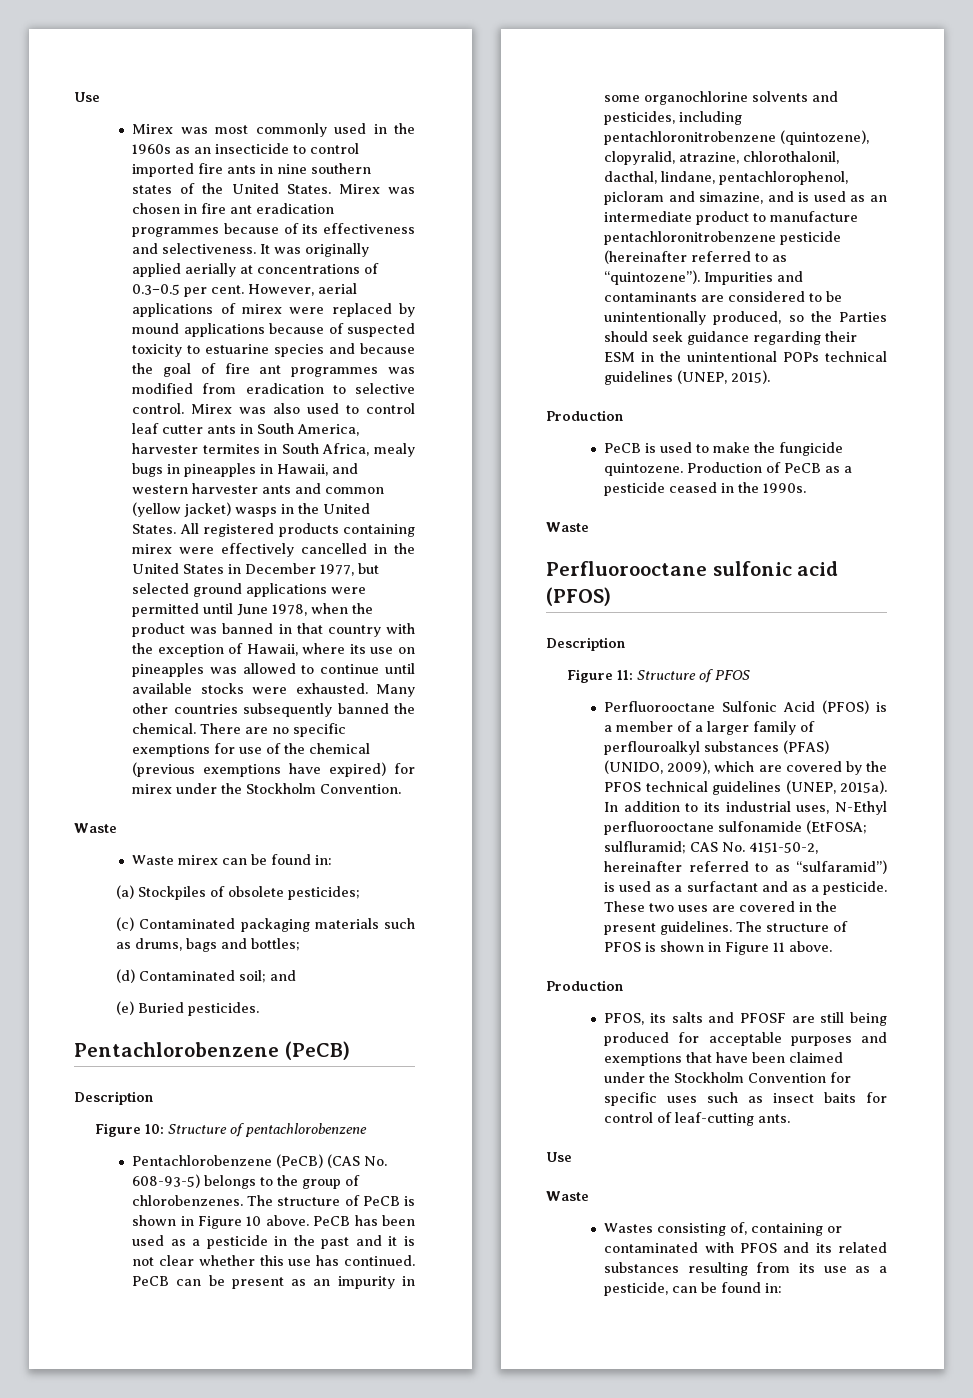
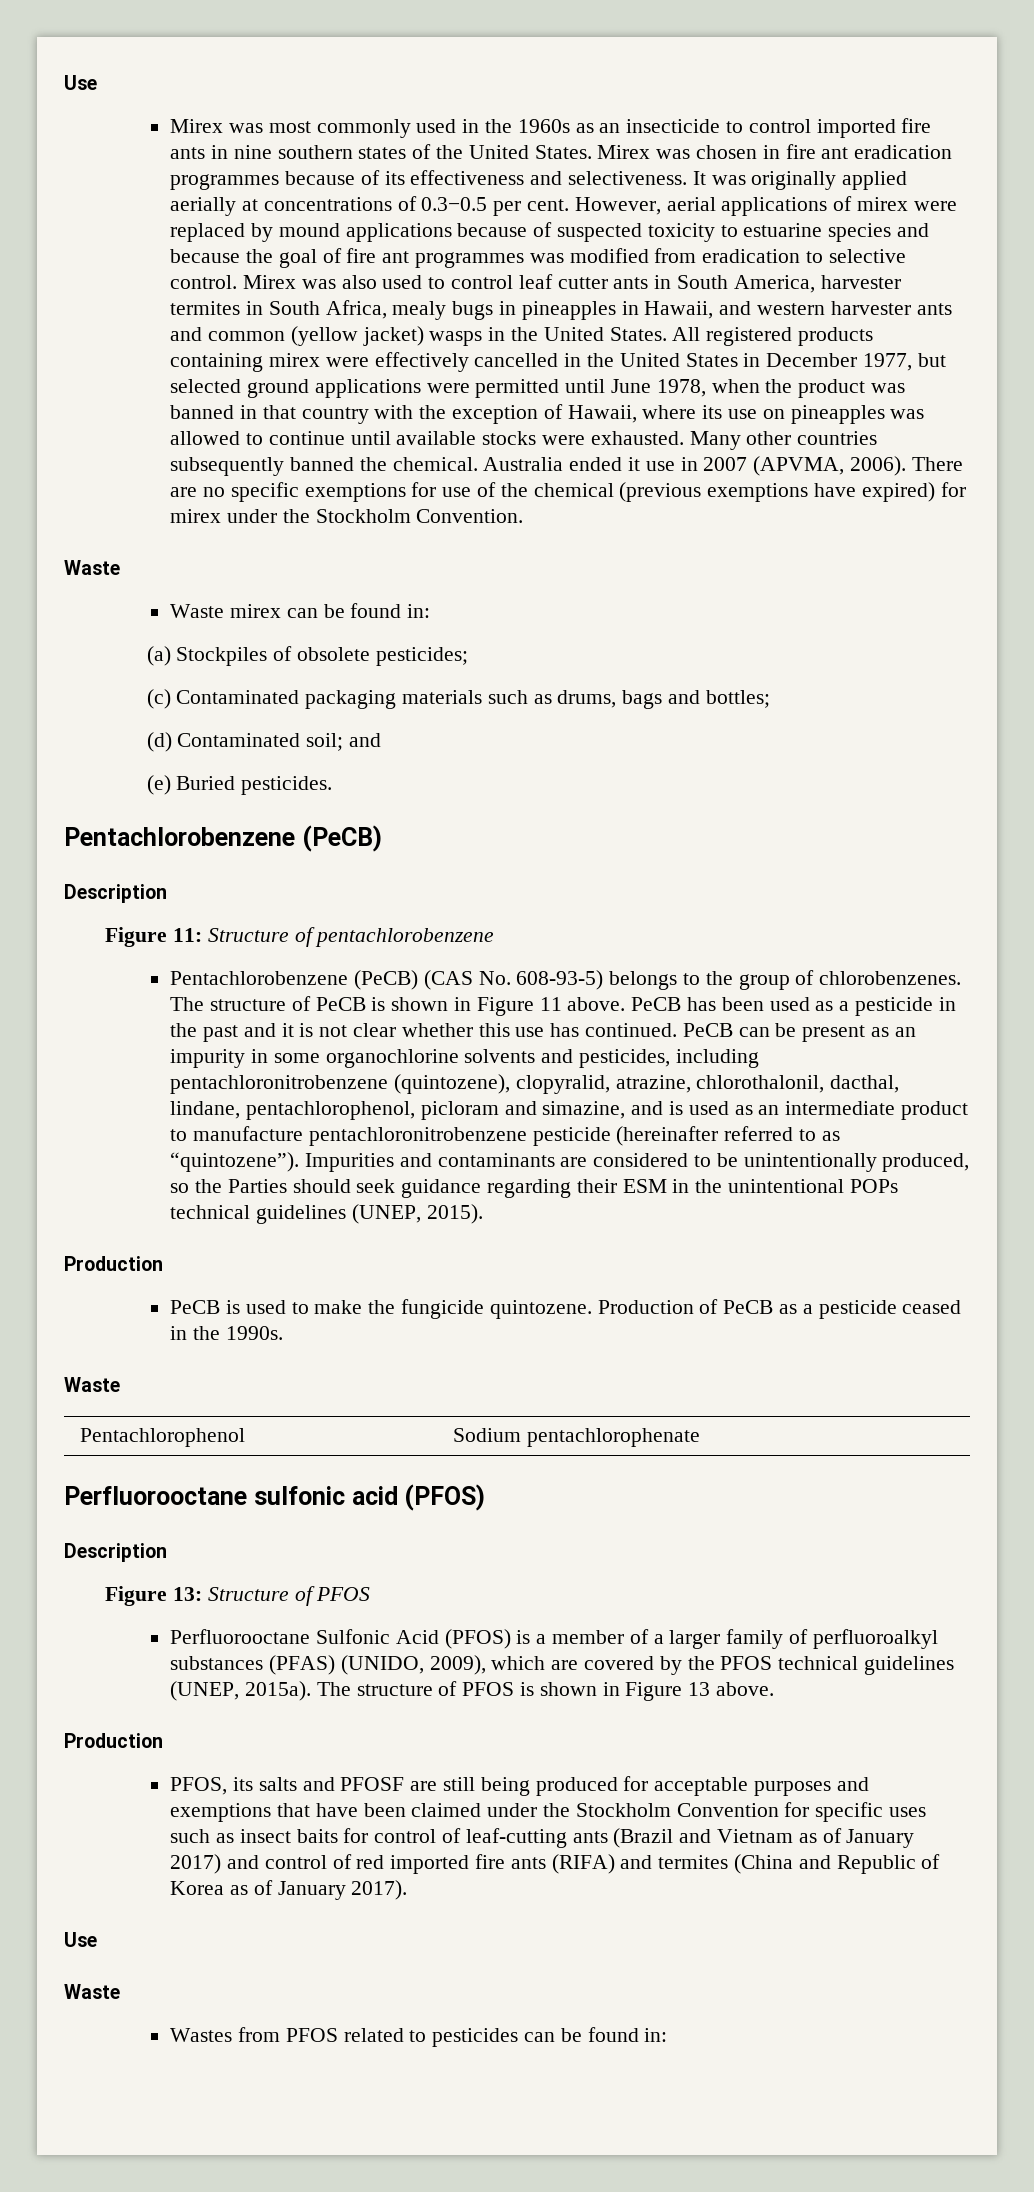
(197, 728) none -> [483,456,907,476] Australia ended it use in 2007 (APVMA, 2006).
[145,1124,165,1134] 10: -> [173,928,203,942] 11:
[246,1216,262,1226] 10 -> [539,997,562,1011] 11
(589, 527) none -> [79,1428,245,1447] [452,1428,700,1447] // Pentachlorophenol | Sodium pentachlorophenate
[617,670,634,680] 11: -> [173,1587,203,1601] 13:
[604,741,701,755] perflouroalkyl -> [812,1629,938,1649] perfluoroalkyl
[604,801,887,815] [604,820,868,835] [604,841,819,854] [604,860,887,874] [604,881,887,895] [604,901,838,912] [604,921,733,935] In addition to its industrial uses, N-Ethyl perfluorooctane sulfonamide (EtFOSA; sulfluramid; CAS No. 4151-50-2, hereinafter referred to as “sulfaramid”) is used as a surfactant and as a pesticide. These two uses are covered in the present guidelines. -> (311, 1691) none
[773,942,786,952] 11 -> [688,1682,711,1696] 13
[758,1114,791,1123] [546,1152,572,1162] [546,1191,589,1201] [604,1222,843,1236] [604,1242,887,1253] [604,1262,887,1276] [604,1282,669,1296] ants. // Use // Waste // Wastes consisting of, containing or contaminated with PFOS and its related substances resulting from its use as a pesticide, -> [572,1828,915,1848] [170,1854,941,1874] [170,1880,408,1900] [64,1932,97,1947] [64,1984,120,1999] [170,2027,519,2047] ants (Brazil and Vietnam as of January 2017) and control of red imported fire ants (RIFA) and termites (China and Republic of Korea as of January 2017). // Use // Waste // Wastes from PFOS related to pesticides

